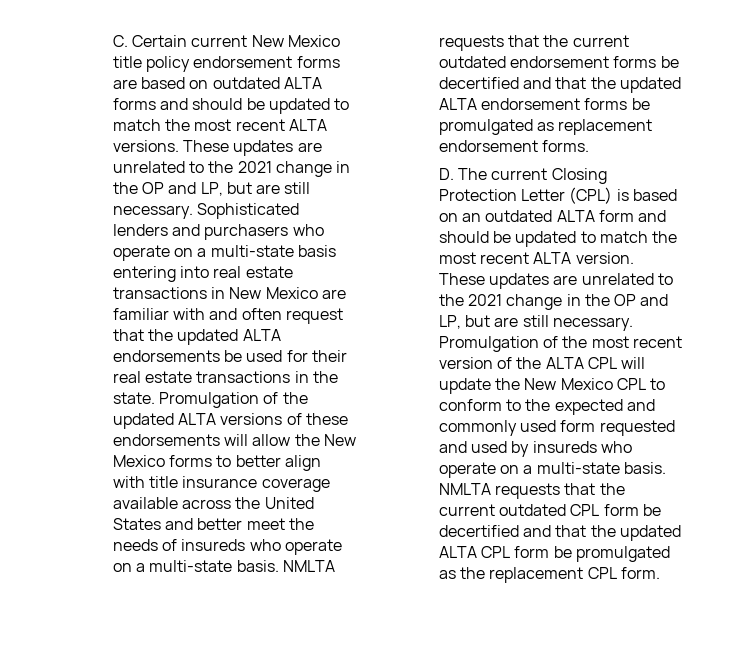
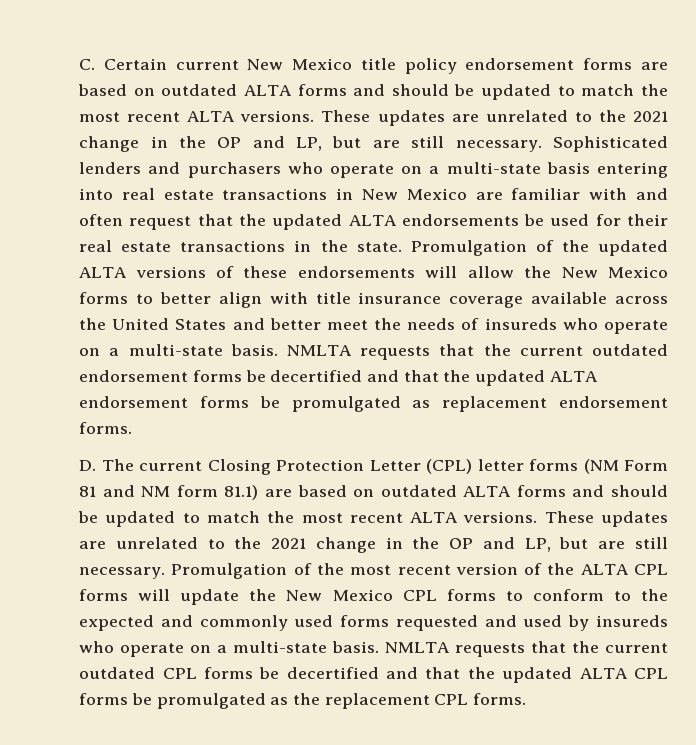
[616,189,677,201] [438,210,634,222] is based on an outdated ALTA form -> [477,459,668,474] [79,485,566,500] letter forms (NM Form 81 and NM form 81.1) are based on outdated ALTA forms
[575,252,634,264] version. -> [463,511,538,523] versions.
(617, 363) none -> [79,589,129,601] forms
(646, 384) none -> [446,589,496,601] forms
[560,420,596,432] form -> [340,615,390,627] forms
[603,504,639,516] form -> [203,667,253,679] forms
[514,546,550,558] form -> [79,693,129,705] forms
[620,567,660,579] form. -> [473,693,527,705] forms.

